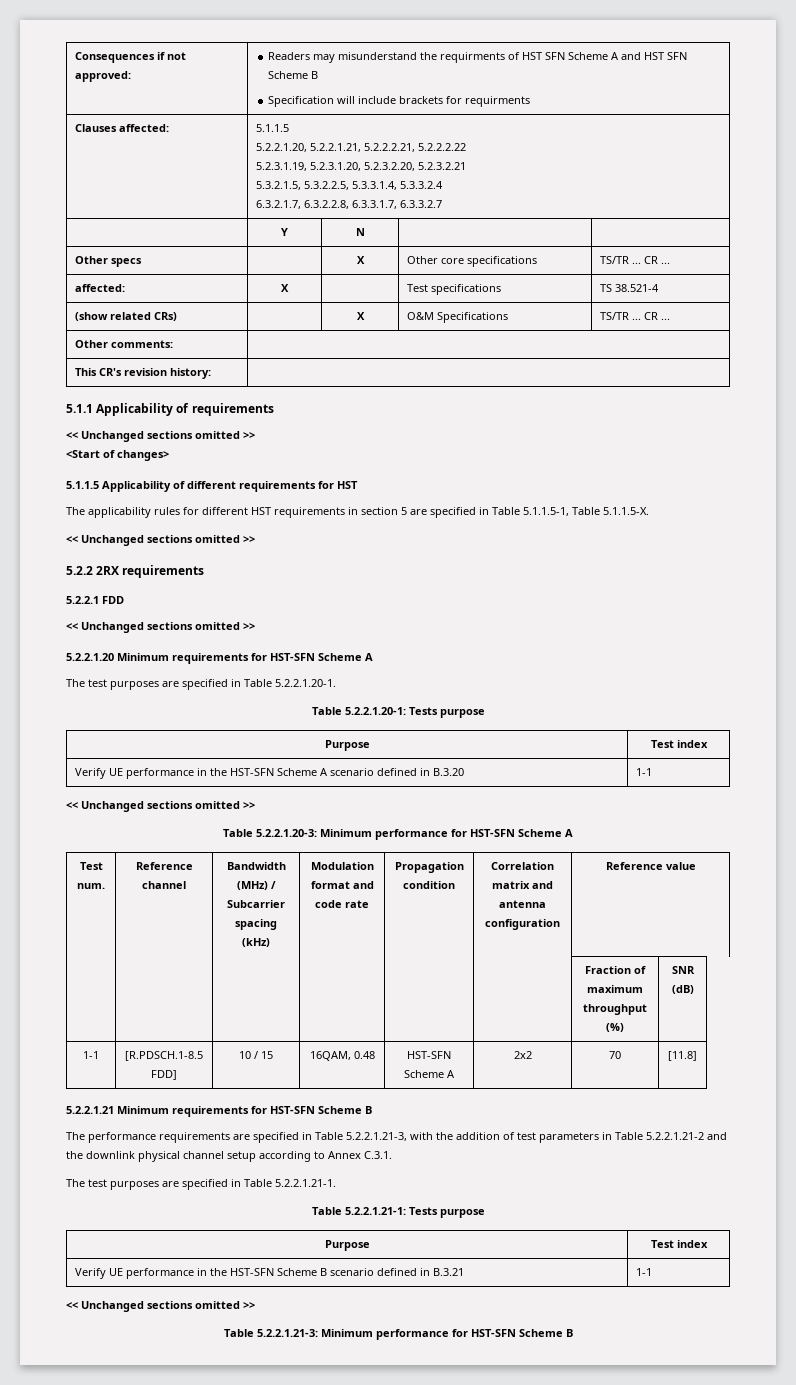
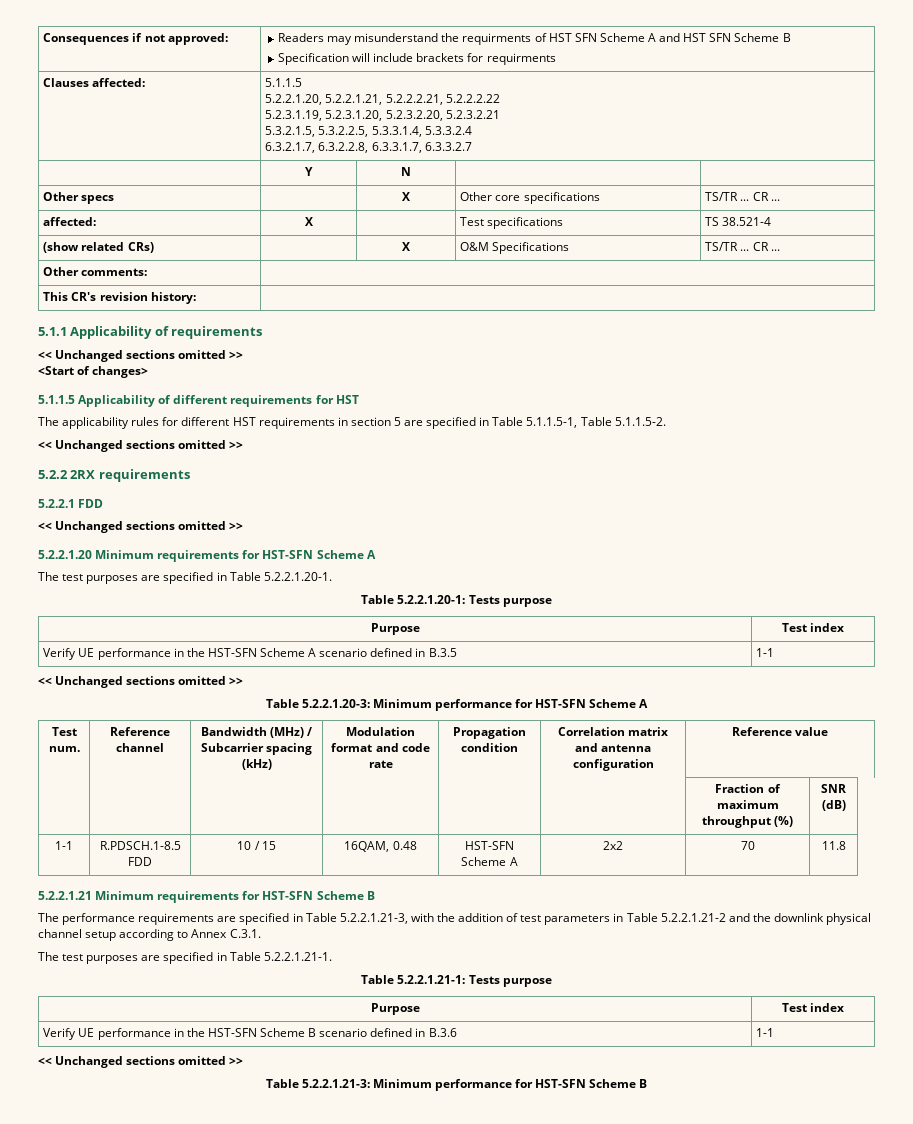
[603,507,649,515] 5.1.1.5-X. -> [614,417,666,426] 5.1.1.5-2.
[432,768,464,776] B.3.20 -> [428,648,457,657] B.3.5
[125,1051,203,1061] [151,1070,177,1080] [R.PDSCH.1-8.5 FDD] -> [99,841,181,850] [127,857,152,866] R.PDSCH.1-8.5 FDD
[668,1051,697,1061] [11.8] -> [821,841,846,850] 11.8
[432,1268,464,1276] B.3.21 -> [428,1028,457,1037] B.3.6

